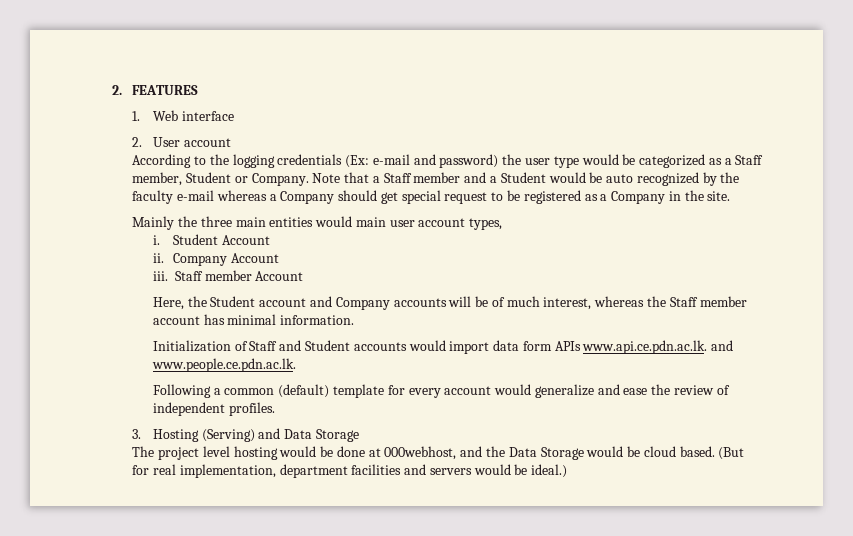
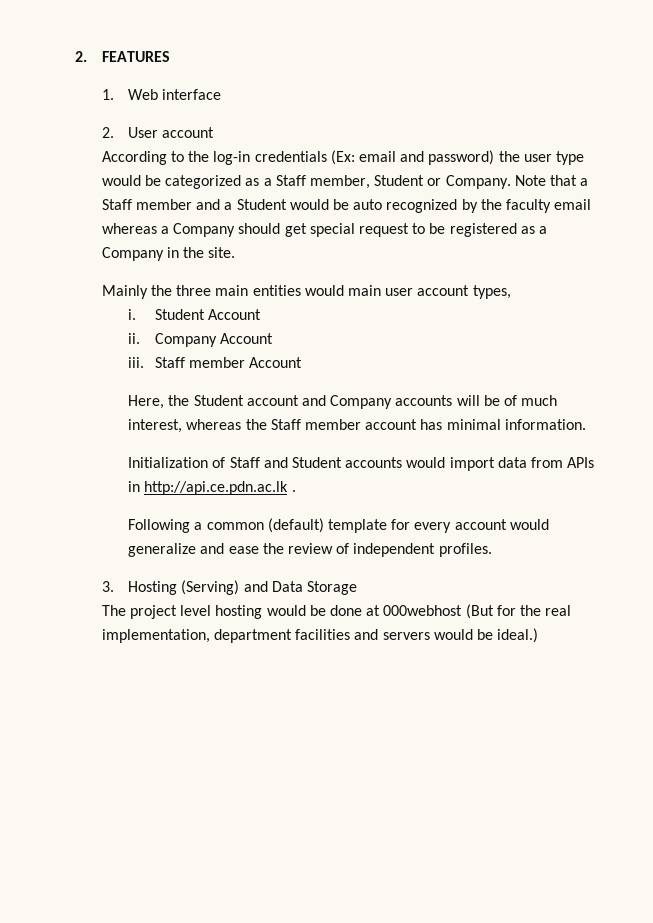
[232,154,275,168] logging -> [213,151,251,165] log-in
[372,154,410,165] e-mail -> [358,151,396,162] email
[177,190,215,201] e-mail -> [554,199,592,210] email
[522,340,734,354] [151,358,296,372] form APIs www.api.ce.pdn.ac.lk. and www.people.ce.pdn.ac.lk. -> [530,457,595,468] [128,481,296,495] from APIs in http://api.ce.pdn.ac.lk .
[384,446,715,460] 000webhost, and the Data Storage would be cloud based. -> [383,605,463,616] 000webhost
(150, 470) none -> [519,605,541,616] the

